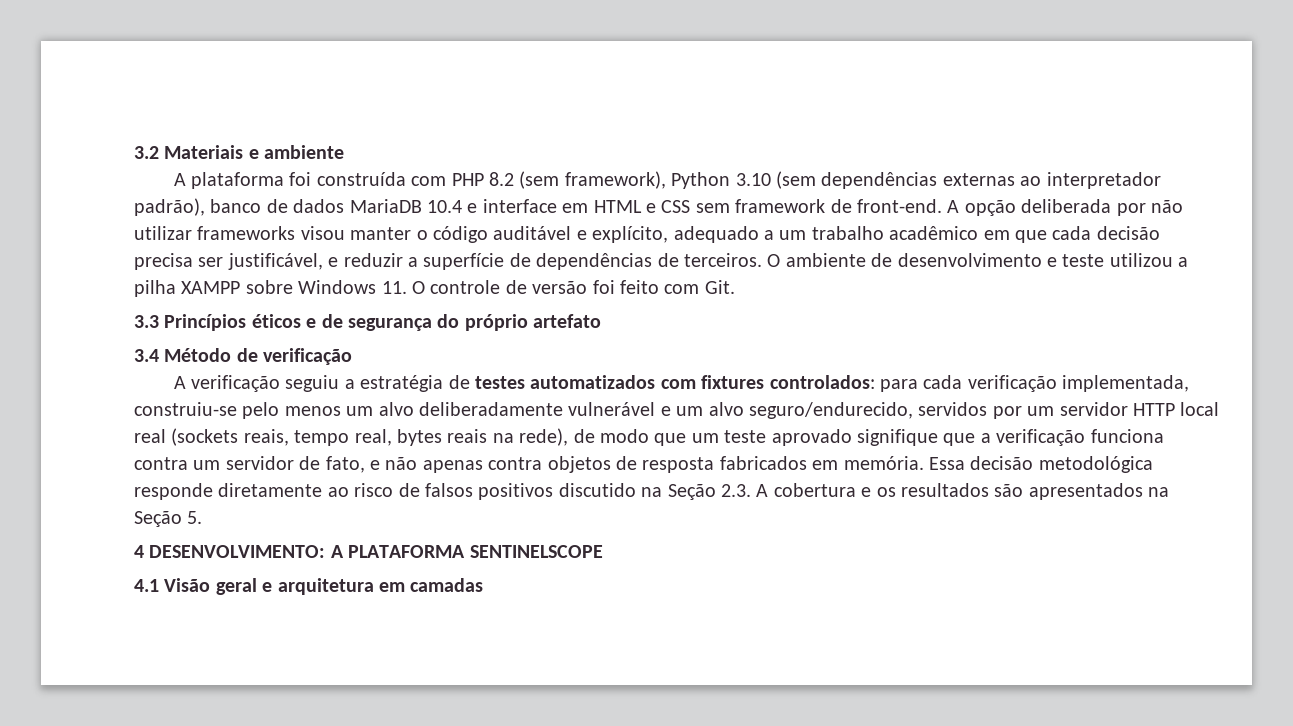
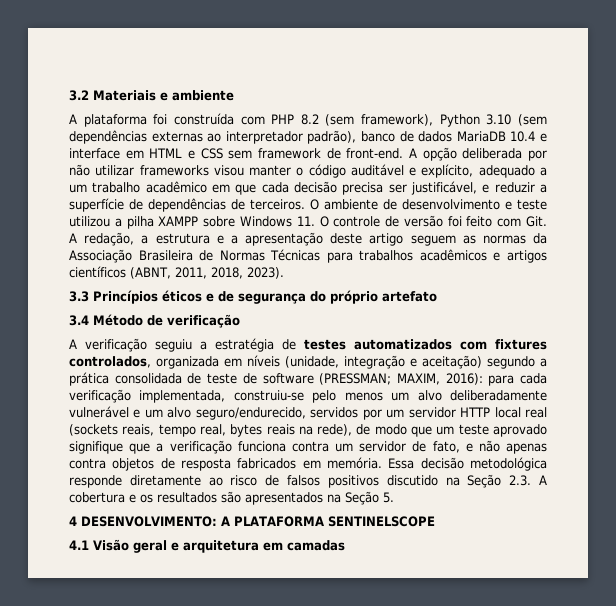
(735, 287) none -> [69,232,547,246] [69,249,547,263] [69,266,284,279] A redação, a estrutura e a apresentação deste artigo seguem as normas da Associação Brasileira de Normas Técnicas para trabalhos acadêmicos e artigos científicos (ABNT, 2011, 2018, 2023).
[769,375,875,389] controlados: -> [69,355,547,369] [69,372,483,386] controlados, organizada em níveis (unidade, integração e aceitação) segundo a prática consolidada de teste de software (PRESSMAN; MAXIM, 2016):

